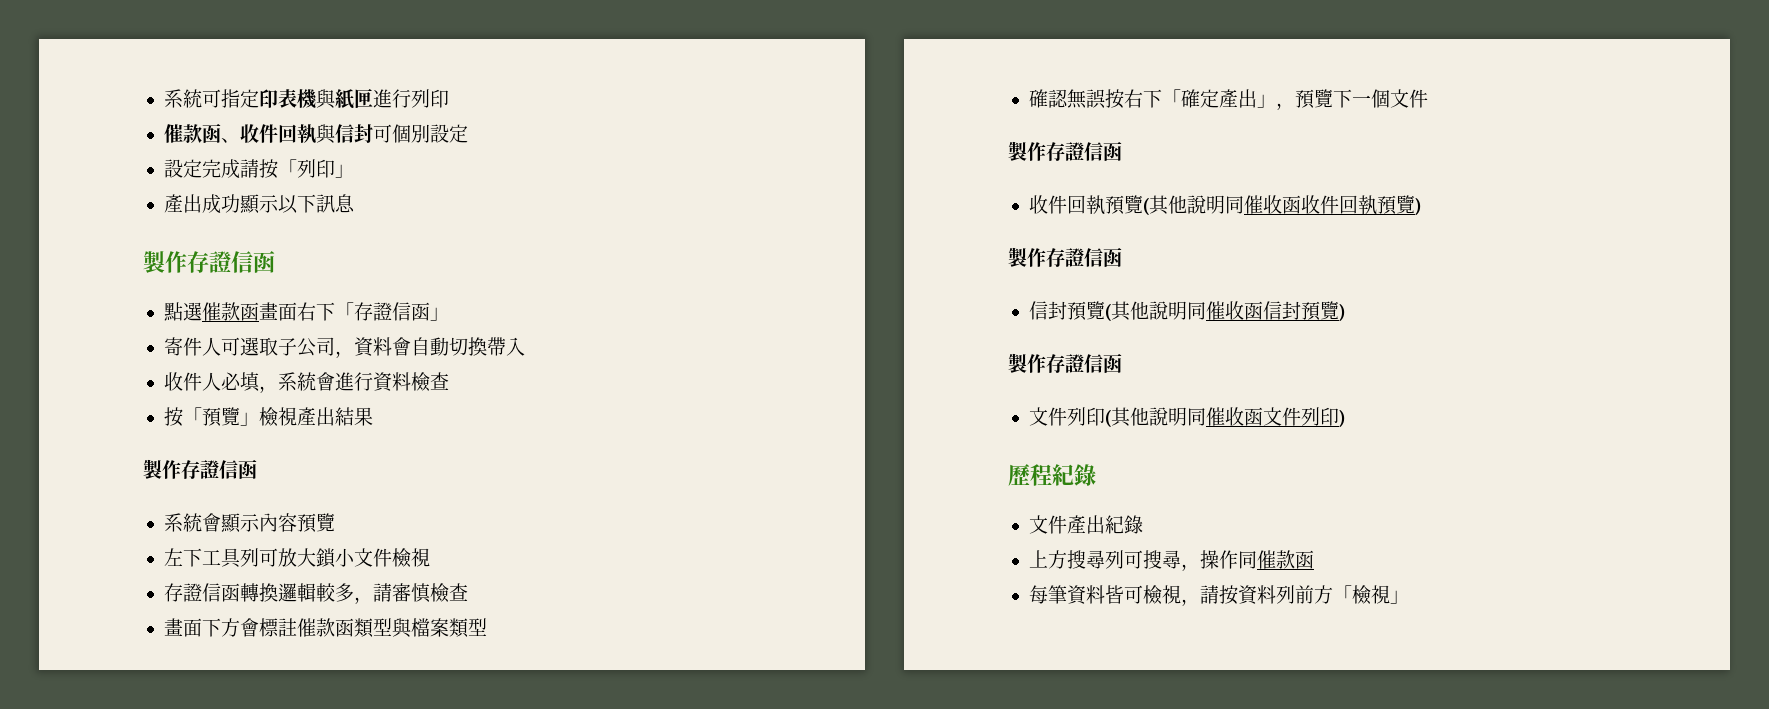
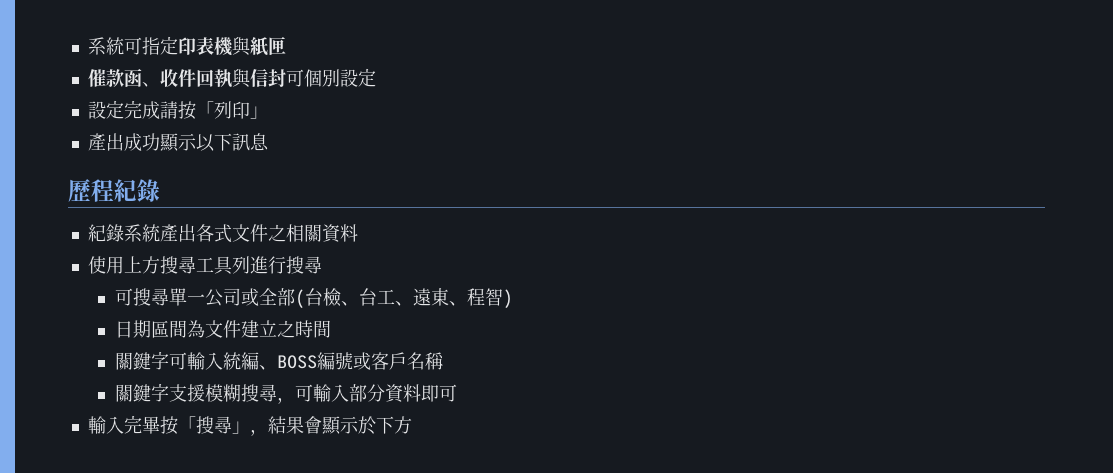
[372,89,449,108] 進行列印 -> (286, 45) none
[143,251,275,273] [163,302,449,321] [163,337,525,358] [163,372,449,393] [163,407,373,427] [143,459,257,479] [163,513,335,533] [163,548,430,568] [163,583,468,604] [163,618,487,638] [1028,89,1428,110] [1008,141,1122,161] [1028,195,1421,215] [1008,247,1122,267] [1028,301,1345,321] [1008,353,1122,373] [1028,407,1345,427] [1008,464,1096,486] [1028,515,1143,534] [1028,550,1314,571] [1028,585,1409,606] 製作存證信函 // 點選催款函畫面右下「存證信函」 // 寄件人可選取子公司，資料會自動切換帶入 // 收件人必填，系統會進行資料檢查 // 按「預覽」檢視產出結果 // 製作存證信函 // 系統會顯示內容預覽 // 左下工具列可放大鎖小文件檢視 // 存證信函轉換邏輯較多，請審慎檢查 // 畫面下方會標註催款函類型與檔案類型 // 確認無誤按右下「確定產出」，預覽下一個文件 // 製作存證信函 // 收件回執預覽(其他說明同催收函收件回執預覽) // 製作存證信函 // 信封預覽(其他說明同催收函信封預覽) // 製作存證信函 // 文件列印(其他說明同催收函文件列印) // 歷程紀錄 // 文件產出紀錄 // 上方搜尋列可搜尋，操作同催款函 // 每筆資料皆可檢視，請按資料列前方「檢視」 -> [68,179,160,202] [87,224,358,243] [87,256,322,275] [114,288,513,308] [114,320,331,338] [114,351,444,370] [114,383,457,404] [87,415,412,436] 歷程紀錄 // 紀錄系統產出各式文件之相關資料 // 使用上方搜尋工具列進行搜尋 // 可搜尋單一公司或全部(台檢、台工、遠東、程智) // 日期區間為文件建立之時間 // 關鍵字可輸入統編、BOSS編號或客戶名稱 // 關鍵字支援模糊搜尋，可輸入部分資料即可 // 輸入完畢按「搜尋」，結果會顯示於下方

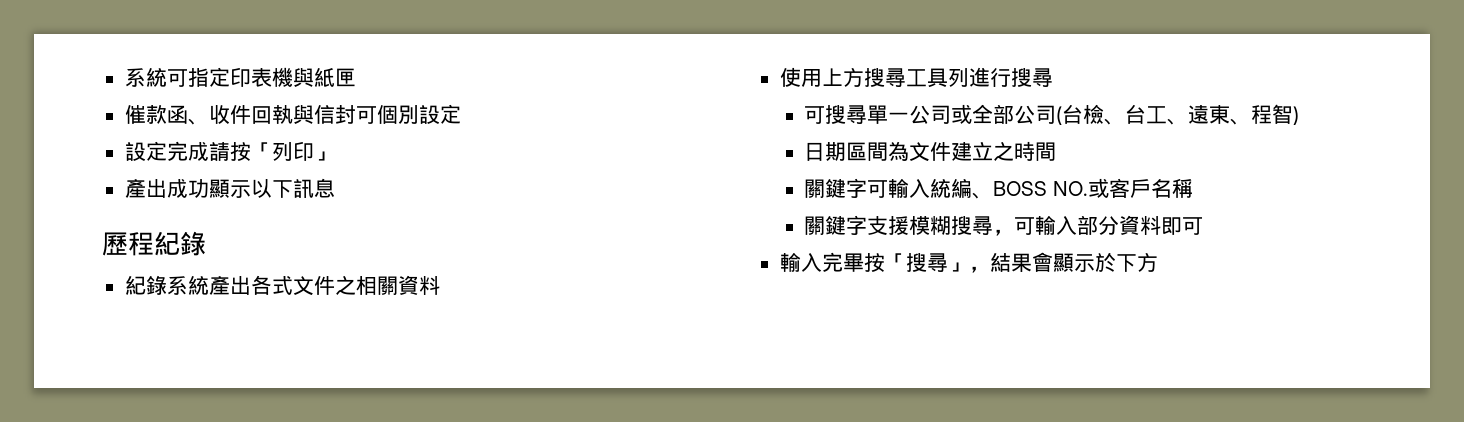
(295, 297) none -> [1013,105,1056,124] 公司
[316,352,353,370] 編號 -> [1052,181,1088,196] NO.

